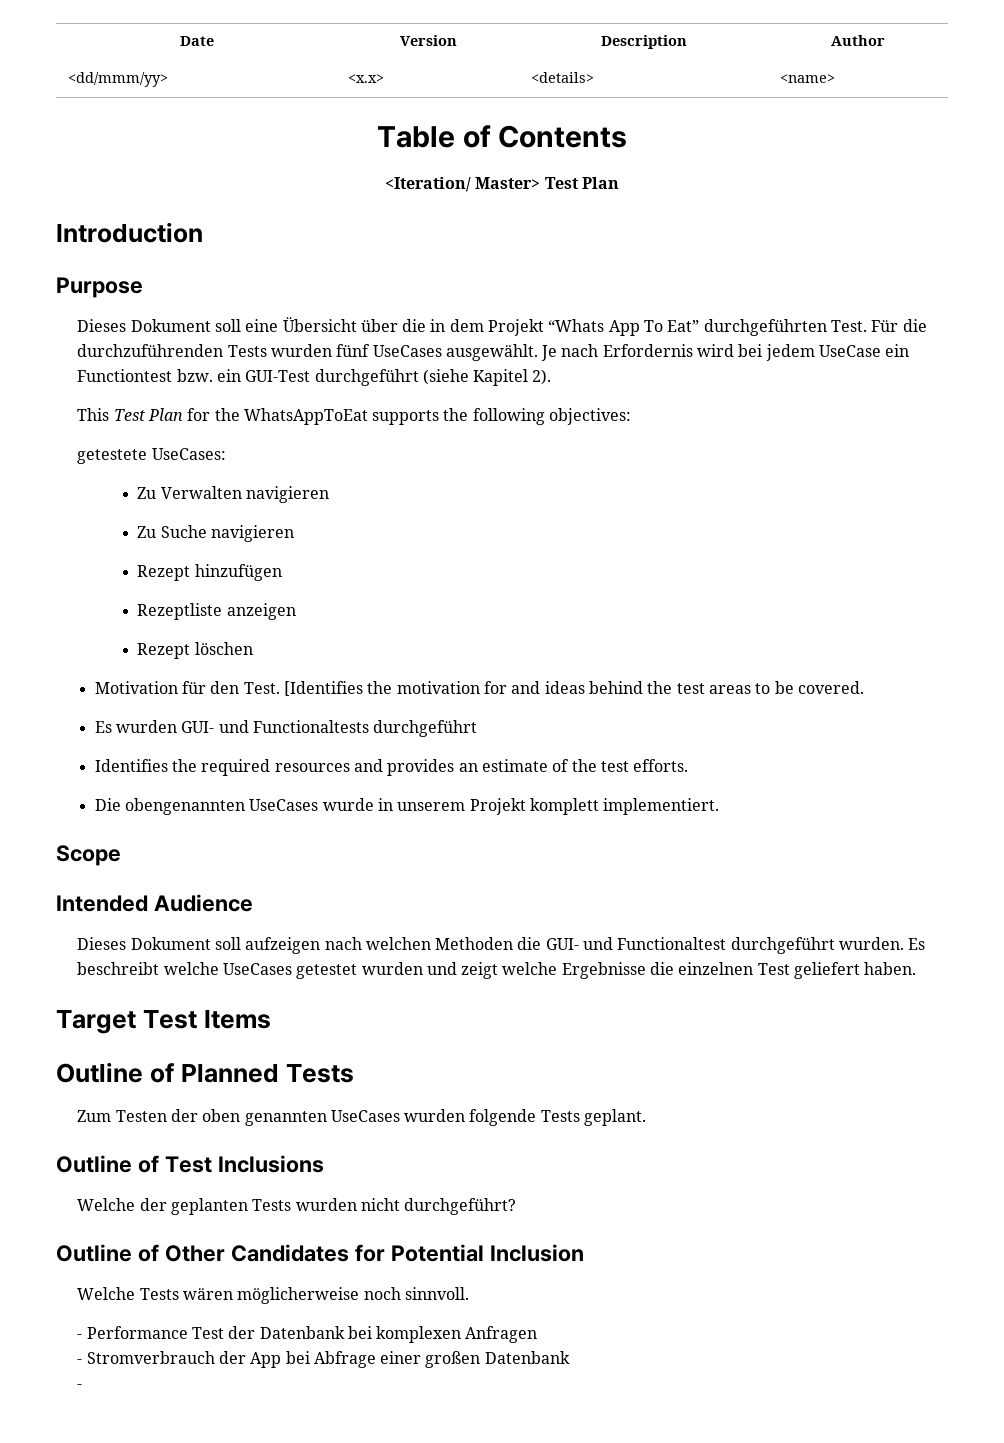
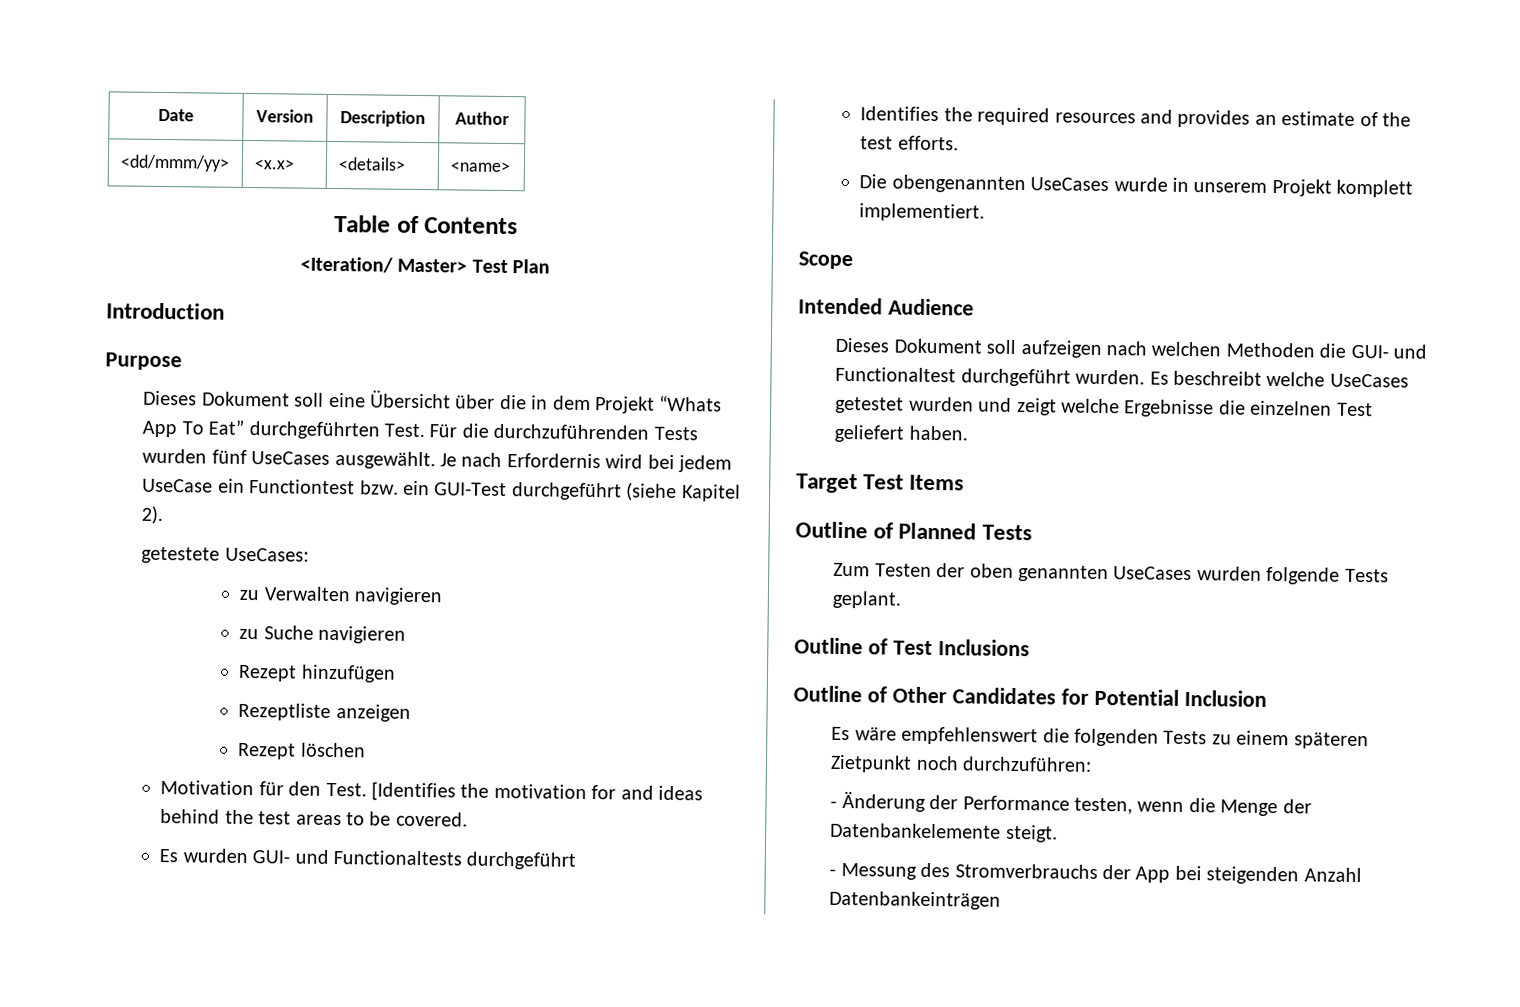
[77,408,632,425] // This Test Plan for the WhatsAppToEat supports the following objectives: -> (164, 515) none
[137,487,157,499] Zu -> [239,589,260,601] zu
[137,526,157,538] Zu -> [239,628,260,640] zu
[77,1198,517,1215] // Welche der geplanten Tests wurden nicht durchgeführt? -> (1030, 648) none
[77,1287,469,1304] [77,1326,538,1343] [77,1351,570,1368] [77,1384,83,1389] Welche Tests wären möglicherweise noch sinnvoll. // - Performance Test der Datenbank bei komplexen Anfragen // - Stromverbrauch der App bei Abfrage einer großen Datenbank // - -> [831,726,1369,750] [830,754,1093,773] [830,790,1312,817] [830,822,1058,843] [829,862,1362,885] [829,890,1002,910] Es wäre empfehlenswert die folgenden Tests zu einem späteren Zietpunkt noch durchzuführen: // - Änderung der Performance testen, wenn die Menge der Datenbankelemente steigt. // - Messung des Stromverbrauchs der App bei steigenden Anzahl Datenbankeinträgen

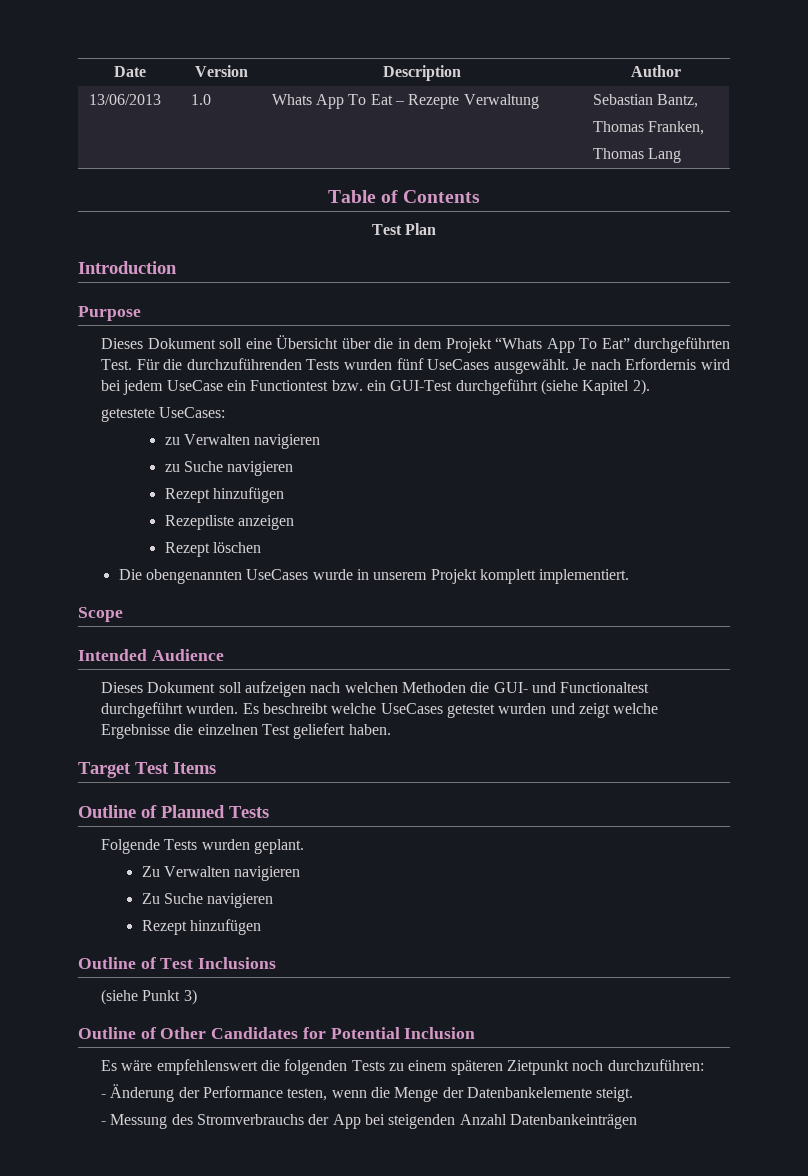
[119,154,230,172] [253,159,294,170] [337,157,406,171] [449,161,510,173] <dd/mmm/yy> | <x.x> | <details> | <name> -> [88,94,161,105] [190,94,211,105] [271,94,539,109] [592,94,699,108] [592,121,705,135] [592,148,682,163] 13/06/2013 | 1.0 | Whats App To Eat – Rezepte Verwaltung | Sebastian Bantz, // Thomas Franken, // Thomas Lang
[299,256,468,273] <Iteration/ Master> -> (481, 196) none
[160,780,704,802] [160,809,468,827] [159,848,577,870] [860,106,1412,128] [860,135,959,151] // Motivation für den Test. [Identifies the motivation for and ideas behind the test areas to be covered. // Es wurden GUI- und Functionaltests durchgeführt // Identifies the required resources and provides an estimate of the test efforts. -> (261, 547) none
[833,562,1389,585] [832,590,902,609] Zum Testen der oben genannten UseCases wurden folgende Tests geplant. -> [101,839,304,854] [141,866,301,881] [141,893,274,908] [141,919,261,935] Folgende Tests wurden geplant. // Zu Verwalten navigieren // Zu Suche navigieren // Rezept hinzufügen
(1030, 648) none -> [101,989,197,1005] // (siehe Punkt 3)

